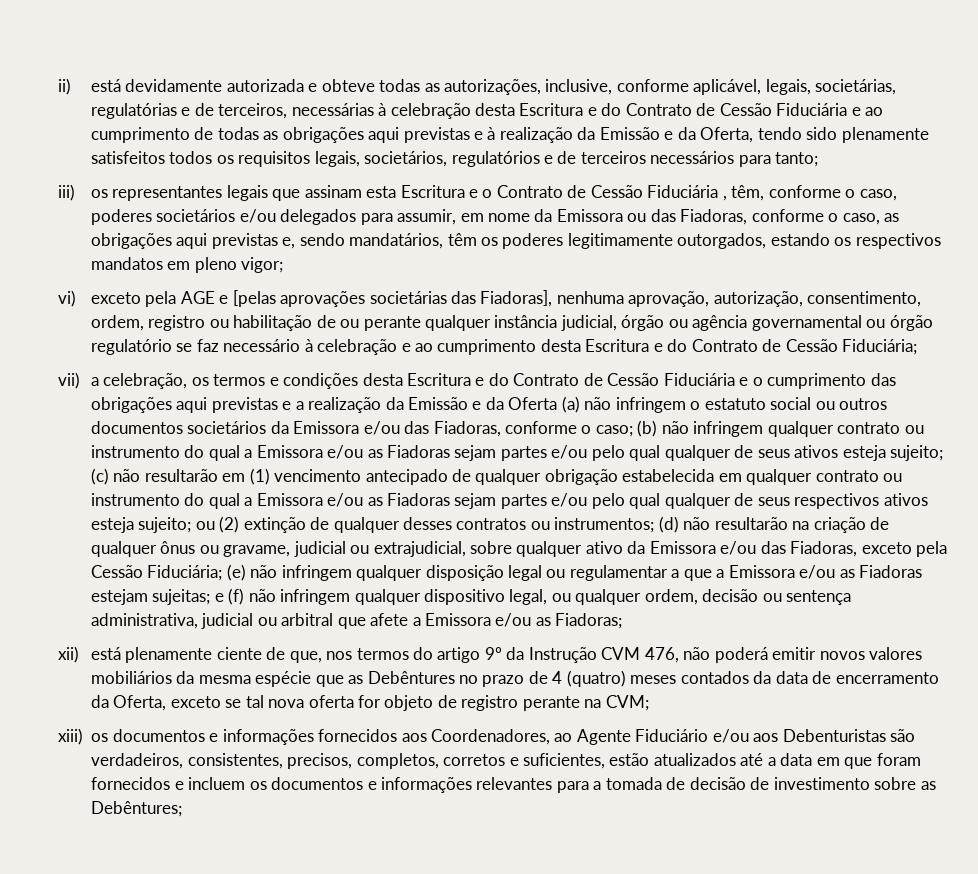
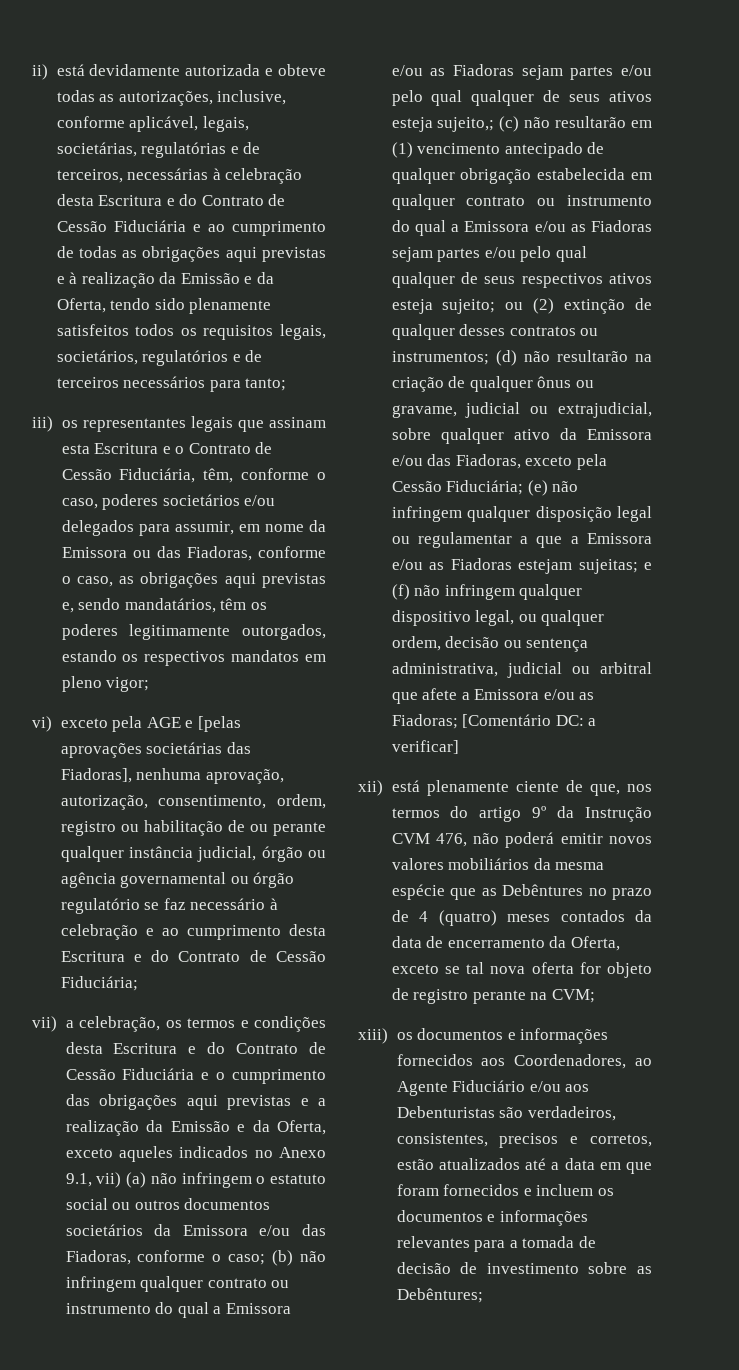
[647,185,727,201] Fiduciária , -> [119,468,196,483] Fiduciária,
[508,397,558,410] Oferta -> [277,1120,326,1135] [65,1146,326,1162] [65,1172,122,1188] Oferta, exceto aqueles indicados no Anexo 9.1, vii)
[889,445,943,461] sujeito; -> [437,117,495,132] sujeito,;
(623, 621) none -> [462,714,597,728] [391,740,459,754] [Comentário DC: a verificar]
[287,753,605,769] precisos, completos, corretos e suficientes, -> [499,1133,652,1148] precisos e corretos,

